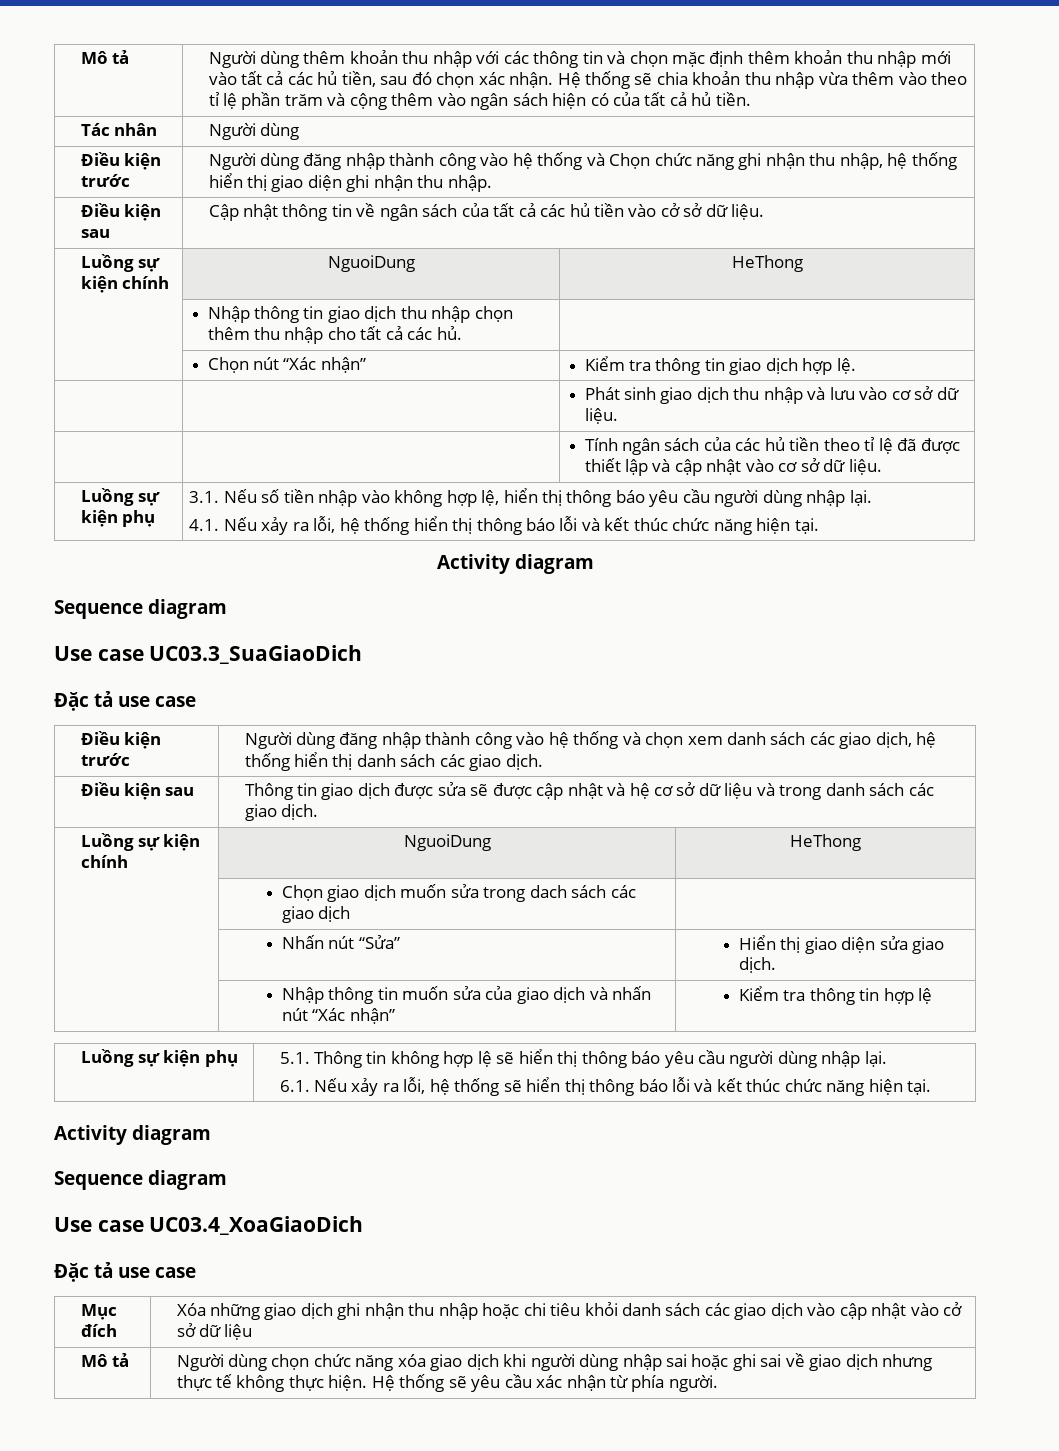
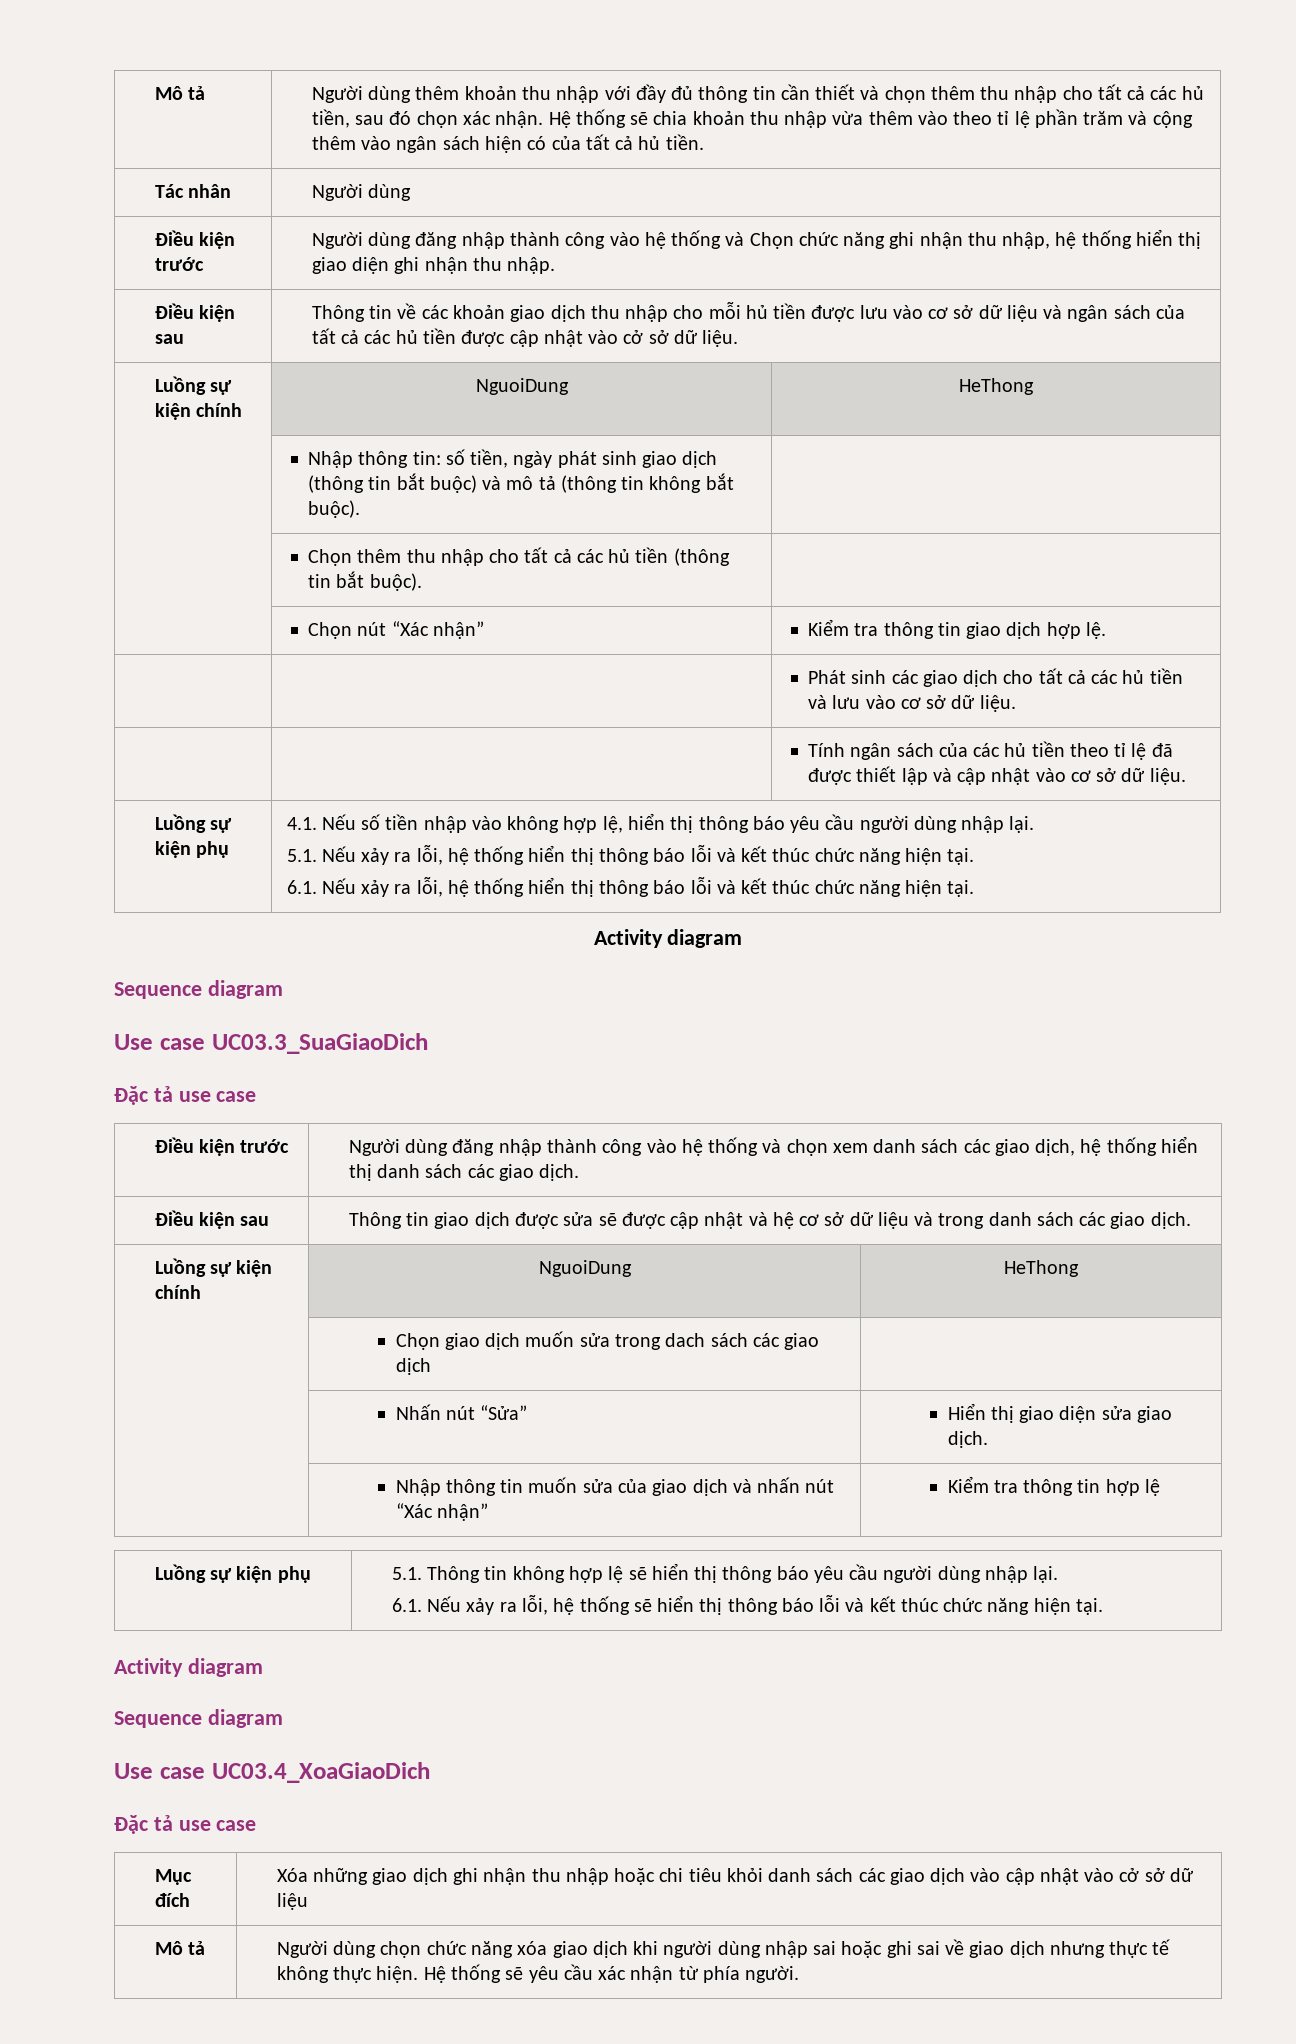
[503,50,951,68] [208,72,237,85] các thông tin và chọn mặc định thêm khoản thu nhập mới vào -> [635,84,1093,103] đầy đủ thông tin cần thiết và chọn thêm thu nhập cho
[208,203,376,221] Cập nhật thông tin về -> [311,302,1063,322] Thông tin về các khoản giao dịch thu nhập cho mỗi hủ tiền được lưu vào cơ sở dữ liệu và
(625, 210) none -> [461,330,583,347] được cập nhật
[303,306,513,323] [207,326,462,344] tin giao dịch thu nhập chọn thêm thu nhập cho tất cả các hủ. -> [412,449,718,468] [308,473,734,493] [308,500,361,518] [308,547,730,566] [308,571,422,591] tin: số tiền, ngày phát sinh giao dịch (thông tin bắt buộc) và mô tả (thông tin không bắt buộc). | // | Chọn thêm thu nhập cho tất cả các hủ tiền (thông tin bắt buộc).
[660,387,803,404] giao dịch thu nhập -> [891,668,1183,687] các giao dịch cho tất cả các hủ tiền
[189,491,220,503] 3.1. -> [286,817,317,830] 4.1.
[189,519,220,531] 4.1. -> [286,845,975,865] [286,880,317,894] 5.1. Nếu xảy ra lỗi, hệ thống hiển thị thông báo lỗi và kết thúc chức năng hiện tại. // 6.1.

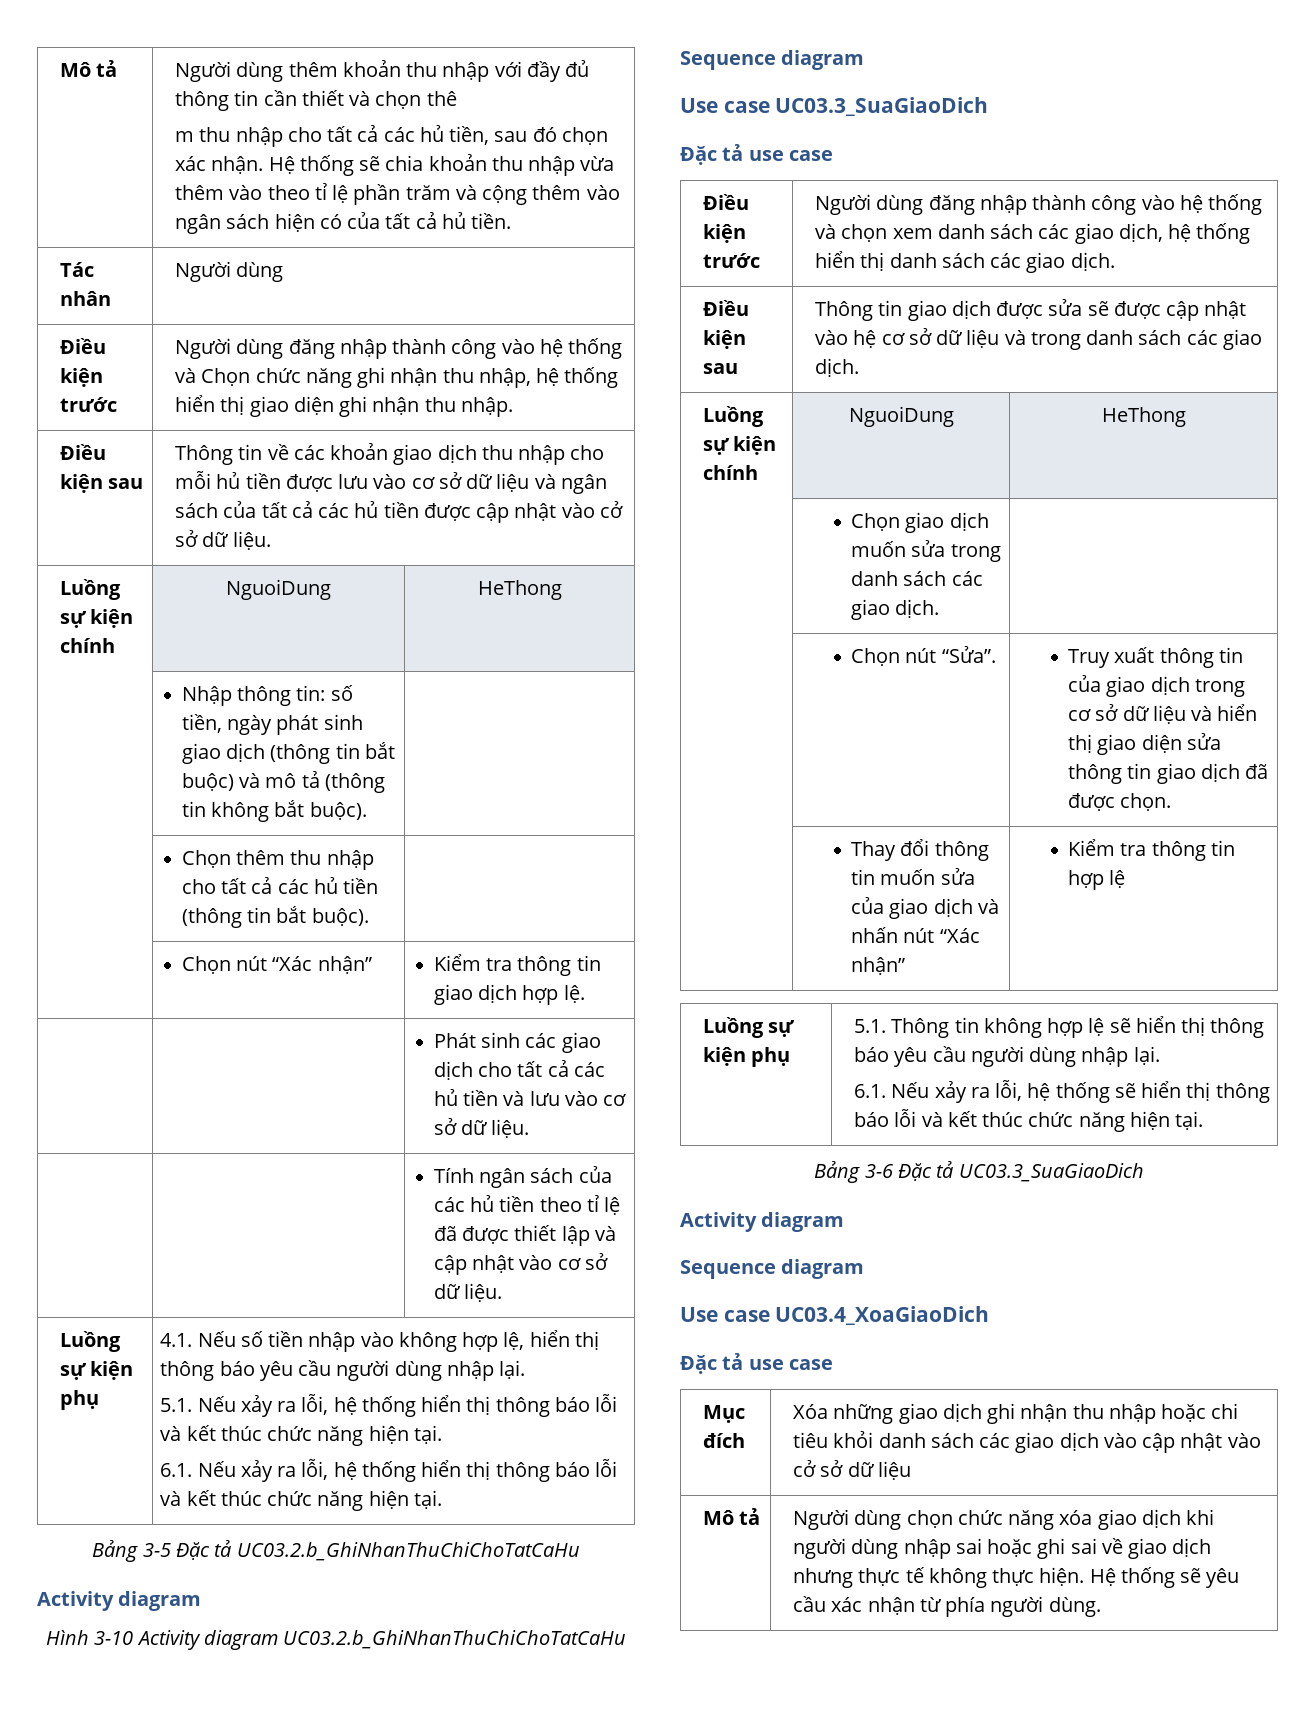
[930,86,975,100] thêm -> [426,91,457,106] [174,131,194,142] thê // m
[593,929,743,948] Activity diagram -> [92,1540,580,1562] [37,1591,202,1611] [45,1630,627,1650] Bảng 3-5 Đặc tả UC03.2.b_GhiNhanThuChiChoTatCaHu // Activity diagram // Hình 3-10 Activity diagram UC03.2.b_GhiNhanThuChiChoTatCaHu
[748,1212,768,1226] và -> [814,330,848,345] vào
[665,1333,820,1350] [395,1358,431,1375] [395,1404,528,1420] [947,1403,1172,1423] [947,1431,988,1448] [395,1479,441,1496] dach sách các giao dịch | // | Nhấn nút “Sửa” | Hiển thị giao diện sửa giao dịch. // | Nhập -> [851,571,983,586] [851,599,940,620] [851,646,996,666] [1068,647,1243,668] [1068,675,1245,697] [1068,704,1258,724] [1068,733,1221,755] [1068,763,1269,784] [1068,793,1172,811] [851,839,930,861] danh sách các giao dịch. | // | Chọn nút “Sửa”. | Truy xuất thông tin của giao dịch trong cơ sở dữ liệu và hiển thị giao diện sửa thông tin giao dịch đã được chọn. // | Thay đổi
(1103, 1606) none -> [814,1161,1144,1183] // Bảng 3-6 Đặc tả UC03.3_SuaGiaoDich
[745,1966,800,1983] người. -> [990,1596,1101,1617] người dùng.

